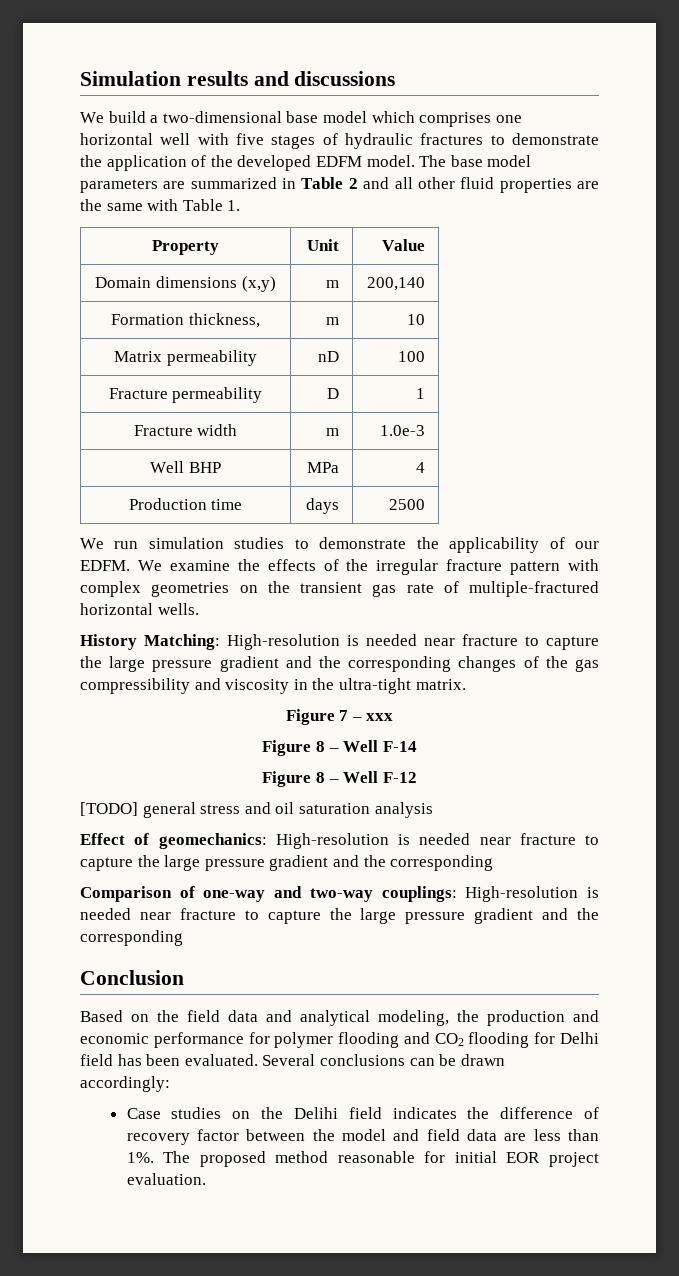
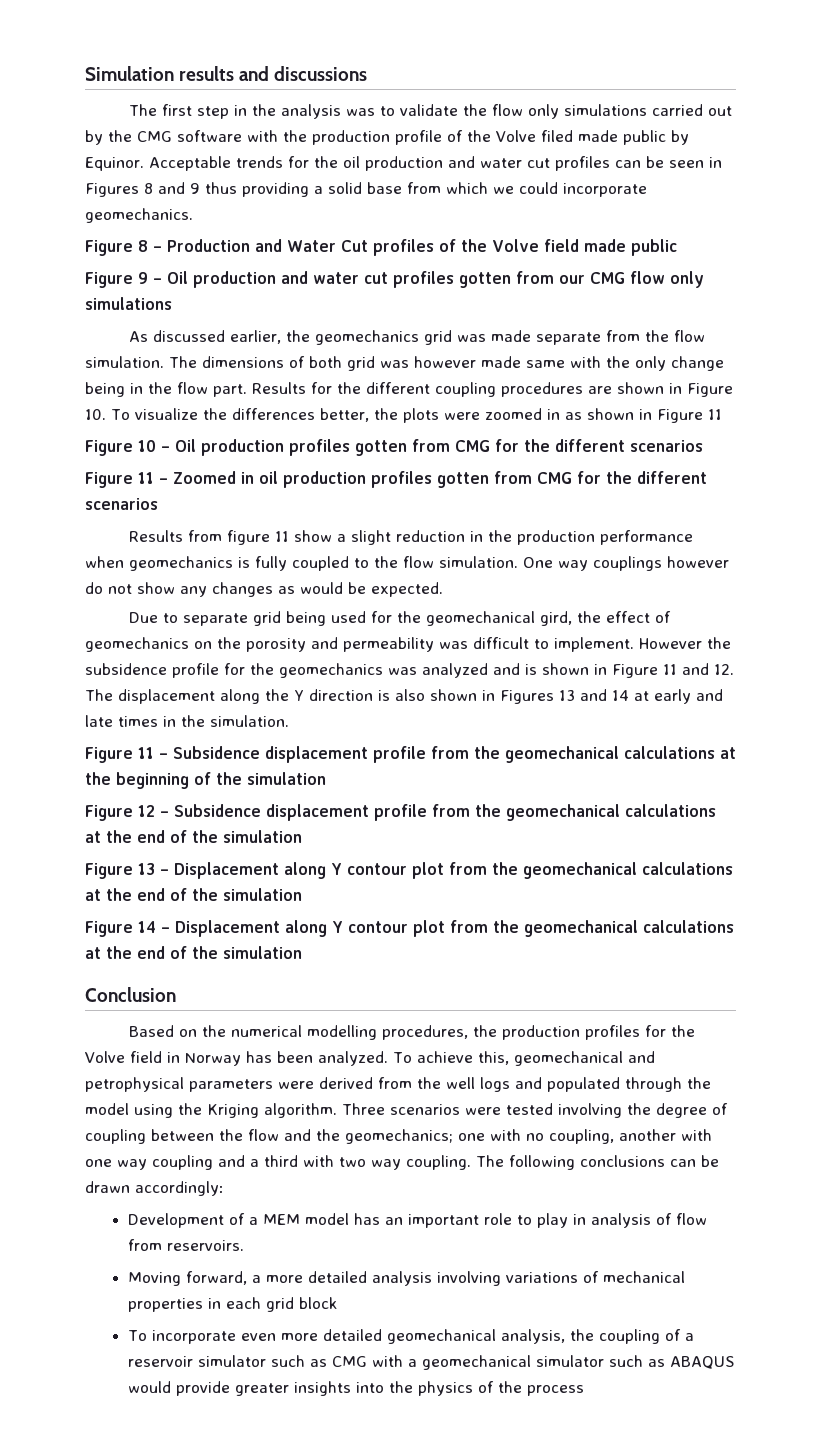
[80,111,522,127] [80,133,599,149] [80,155,532,171] [80,177,600,193] [80,199,241,211] [152,240,219,255] [307,239,340,251] [382,239,426,251] [95,276,276,292] [326,280,340,288] [367,277,426,291] [111,313,260,328] [326,317,340,325] [407,314,426,325] [114,350,257,366] [318,351,340,362] [398,351,426,362] [108,387,263,403] [327,388,340,399] [416,388,426,399] [133,424,238,436] [326,428,340,436] [380,425,426,436] [150,461,221,473] [307,462,340,473] [416,462,426,473] [128,498,243,510] [306,498,340,514] [389,499,426,510] [80,537,599,553] [80,559,599,575] [80,581,599,597] [80,603,199,615] [80,634,599,650] [80,656,599,672] [80,678,466,694] [285,709,394,725] [262,740,417,756] [262,771,417,787] [80,802,433,818] [80,833,599,849] [80,855,494,871] [80,886,599,902] [80,908,599,924] [80,930,183,946] [80,970,184,985] [80,1010,599,1026] [80,1032,599,1048] [80,1054,316,1066] We build a two-dimensional base model which comprises one horizontal well with five stages of hydraulic fractures to demonstrate the application of the developed EDFM model. The base model parameters are summarized in Table 2 and all other fluid properties are the same with Table 1. // Property | Unit | Value // Domain dimensions (x,y) | m | 200,140 // Formation thickness, | m | 10 // Matrix permeability | nD | 100 // Fracture permeability | D | 1 // Fracture width | m | 1.0e-3 // Well BHP | MPa | 4 // Production time | days | 2500 // We run simulation studies to demonstrate the applicability of our EDFM. We examine the effects of the irregular fracture pattern with complex geometries on the transient gas rate of multiple-fractured horizontal wells. // History Matching: High-resolution is needed near fracture to capture the large pressure gradient and the corresponding changes of the gas compressibility and viscosity in the ultra-tight matrix. // Figure 7 – xxx // Figure 8 – Well F-14 // Figure 8 – Well F-12 // [TODO] general stress and oil saturation analysis // Effect of geomechanics: High-resolution is needed near fracture to capture the large pressure gradient and the corresponding // Comparison of one-way and two-way couplings: High-resolution is needed near fracture to capture the large pressure gradient and the corresponding // Conclusion // Based on the field data and analytical modeling, the production and economic performance for polymer flooding and CO2 flooding for Delhi field has been evaluated. Several -> [128,104,732,119] [85,130,689,145] [85,156,722,171] [85,182,647,197] [85,208,193,223] [85,239,677,256] [85,271,704,288] [85,297,172,310] [128,330,705,345] [85,356,724,371] [85,382,733,397] [85,408,722,423] [85,439,703,456] [85,471,707,488] [85,498,158,510] [128,530,693,545] [85,556,729,571] [85,582,443,597] [128,611,671,626] [85,637,731,652] [85,663,734,678] [85,689,723,704] [85,715,289,727] [85,746,736,763] [85,772,326,789] [85,804,716,821] [85,830,302,843] [85,862,733,879] [85,888,302,901] [85,920,734,937] [85,946,302,959] [85,987,176,1002] [128,1025,695,1040] [85,1051,655,1066] [85,1077,711,1092] [85,1103,728,1118] [85,1129,712,1144] [85,1155,575,1170] The first step in the analysis was to validate the flow only simulations carried out by the CMG software with the production profile of the Volve filed made public by Equinor. Acceptable trends for the oil production and water cut profiles can be seen in Figures 8 and 9 thus providing a solid base from which we could incorporate geomechanics. // Figure 8 – Production and Water Cut profiles of the Volve field made public // Figure 9 – Oil production and water cut profiles gotten from our CMG flow only simulations // As discussed earlier, the geomechanics grid was made separate from the flow simulation. The dimensions of both grid was however made same with the only change being in the flow part. Results for the different coupling procedures are shown in Figure 10. To visualize the differences better, the plots were zoomed in as shown in Figure 11 // Figure 10 – Oil production profiles gotten from CMG for the different scenarios // Figure 11 – Zoomed in oil production profiles gotten from CMG for the different scenarios // Results from figure 11 show a slight reduction in the production performance when geomechanics is fully coupled to the flow simulation. One way couplings however do not show any changes as would be expected. // Due to separate grid being used for the geomechanical gird, the effect of geomechanics on the porosity and permeability was difficult to implement. However the subsidence profile for the geomechanics was analyzed and is shown in Figure 11 and 12. The displacement along the Y direction is also shown in Figures 13 and 14 at early and late times in the simulation. // Figure 11 – Subsidence displacement profile from the geomechanical calculations at the beginning of the simulation // Figure 12 – Subsidence displacement profile from the geomechanical calculations at the end of the simulation // Figure 13 – Displacement along Y contour plot from the geomechanical calculations at the end of the simulation // Figure 14 – Displacement along Y contour plot from the geomechanical calculations at the end of the simulation // Conclusion // Based on the numerical modelling procedures, the production profiles for the Volve field in Norway has been analyzed. To achieve this, geomechanical and petrophysical parameters were derived from the well logs and populated through the model using the Kriging algorithm. Three scenarios were tested involving the degree of coupling between the flow and the geomechanics; one with no coupling, another with one way coupling and a third with two way coupling. The following
[126,1107,599,1119] [126,1129,599,1145] [126,1151,599,1167] [126,1173,206,1185] Case studies on the Delihi field indicates the difference of recovery factor between the model and field data are less than 1%. The proposed method reasonable for initial EOR project evaluation. -> [128,1213,708,1228] [128,1239,245,1251] [128,1271,686,1286] [128,1297,338,1312] [128,1329,695,1344] [128,1355,735,1370] [128,1381,585,1396] Development of a MEM model has an important role to play in analysis of flow from reservoirs. // Moving forward, a more detailed analysis involving variations of mechanical properties in each grid block // To incorporate even more detailed geomechanical analysis, the coupling of a reservoir simulator such as CMG with a geomechanical simulator such as ABAQUS would provide greater insights into the physics of the process

